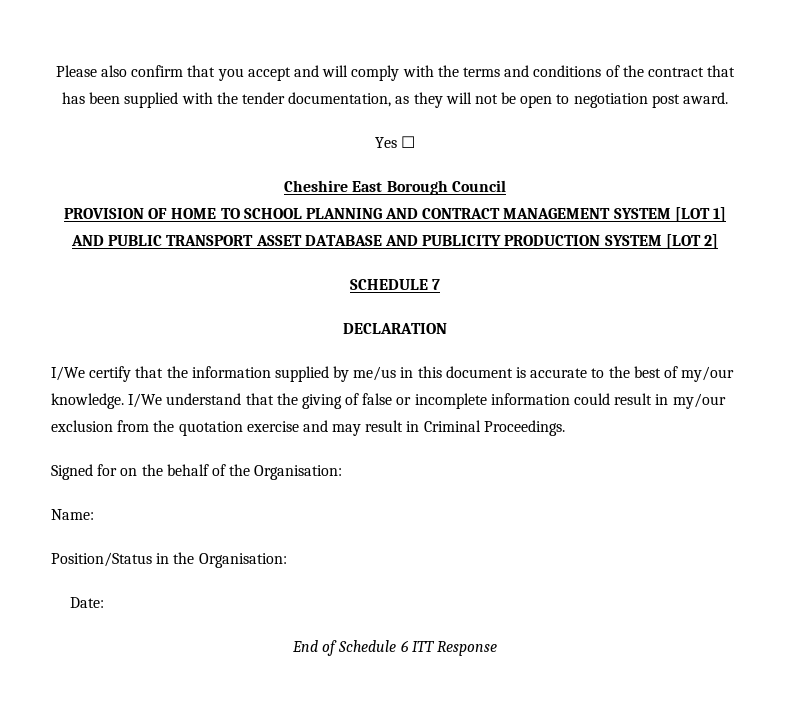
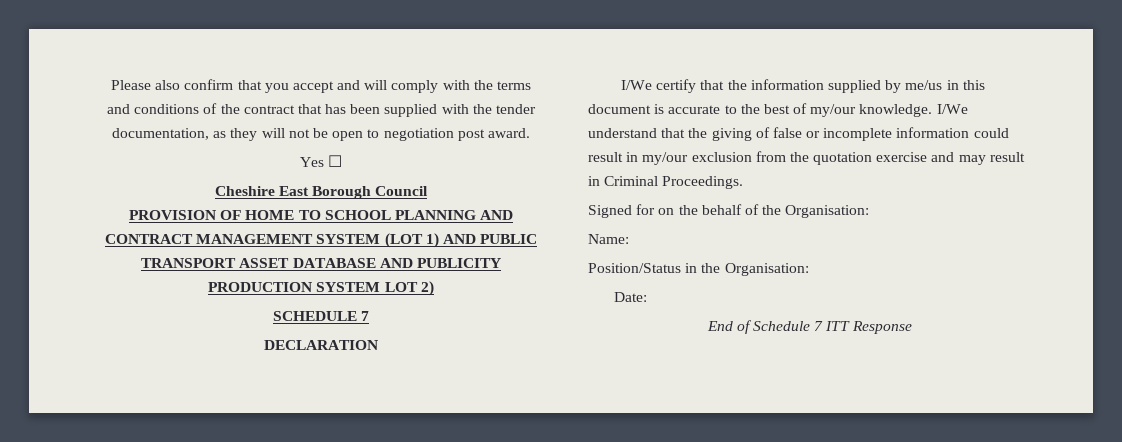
[674,207,727,222] [LOT 1] -> [384,233,439,248] (LOT 1)
[665,234,718,249] [LOT 2] -> [384,281,434,296] LOT 2)
[400,640,409,652] 6 -> [814,321,824,331] 7

